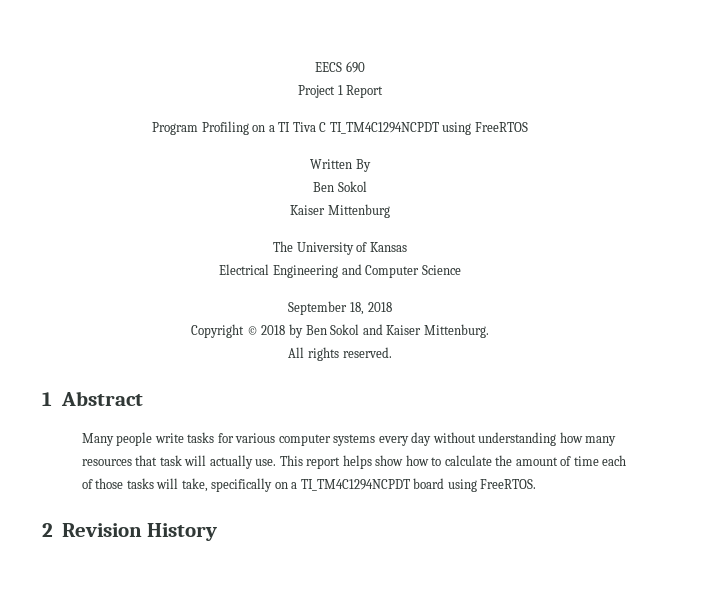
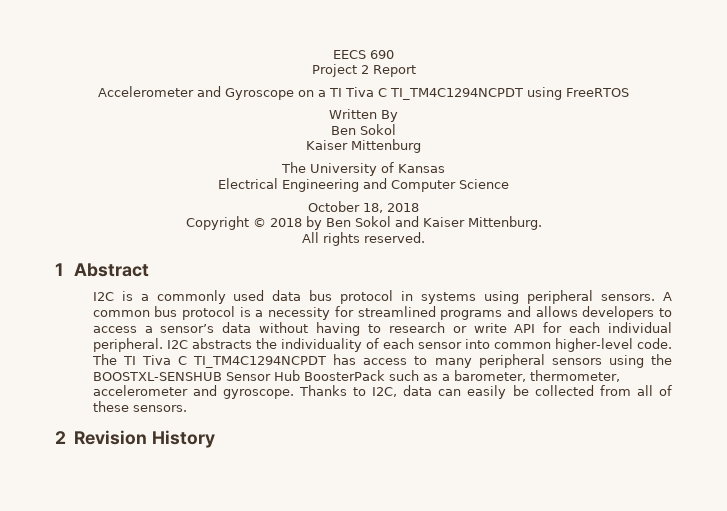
[337,85,343,95] 1 -> [360,65,369,74] 2
[152,121,249,135] Program Profiling -> [98,86,294,100] Accelerometer and Gyroscope
[288,301,348,315] September -> [308,201,360,212] October
[81,432,617,446] [81,455,627,469] [81,478,537,492] Many people write tasks for various computer systems every day without understanding how many resources that task will actually use. This report helps show how to calculate the amount of time each of those tasks will take, specifically on a TI_TM4C1294NCPDT board using FreeRTOS. -> [92,290,673,304] [92,306,672,320] [92,322,672,336] [92,338,672,352] [91,354,672,368] [92,370,620,382] [92,385,672,399] [92,401,187,412] I2C is a commonly used data bus protocol in systems using peripheral sensors. A common bus protocol is a necessity for streamlined programs and allows developers to access a sensor’s data without having to research or write API for each individual peripheral. I2C abstracts the individuality of each sensor into common higher-level code. The TI Tiva C TI_TM4C1294NCPDT has access to many peripheral sensors using the BOOSTXL-SENSHUB Sensor Hub BoosterPack such as a barometer, thermometer, accelerometer and gyroscope. Thanks to I2C, data can easily be collected from all of these sensors.

